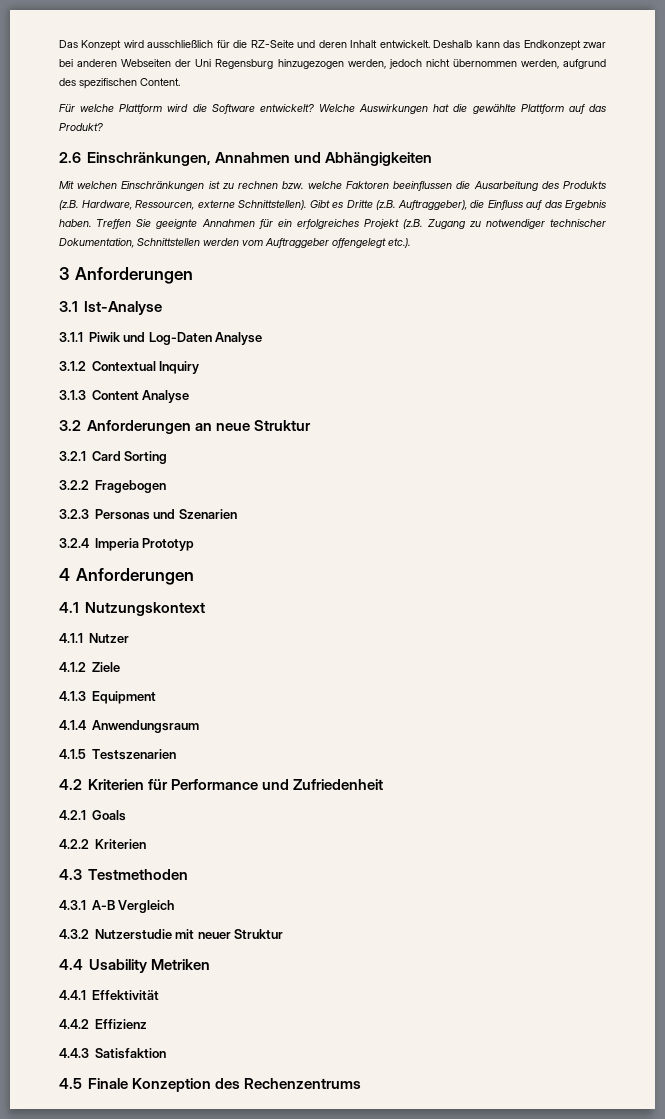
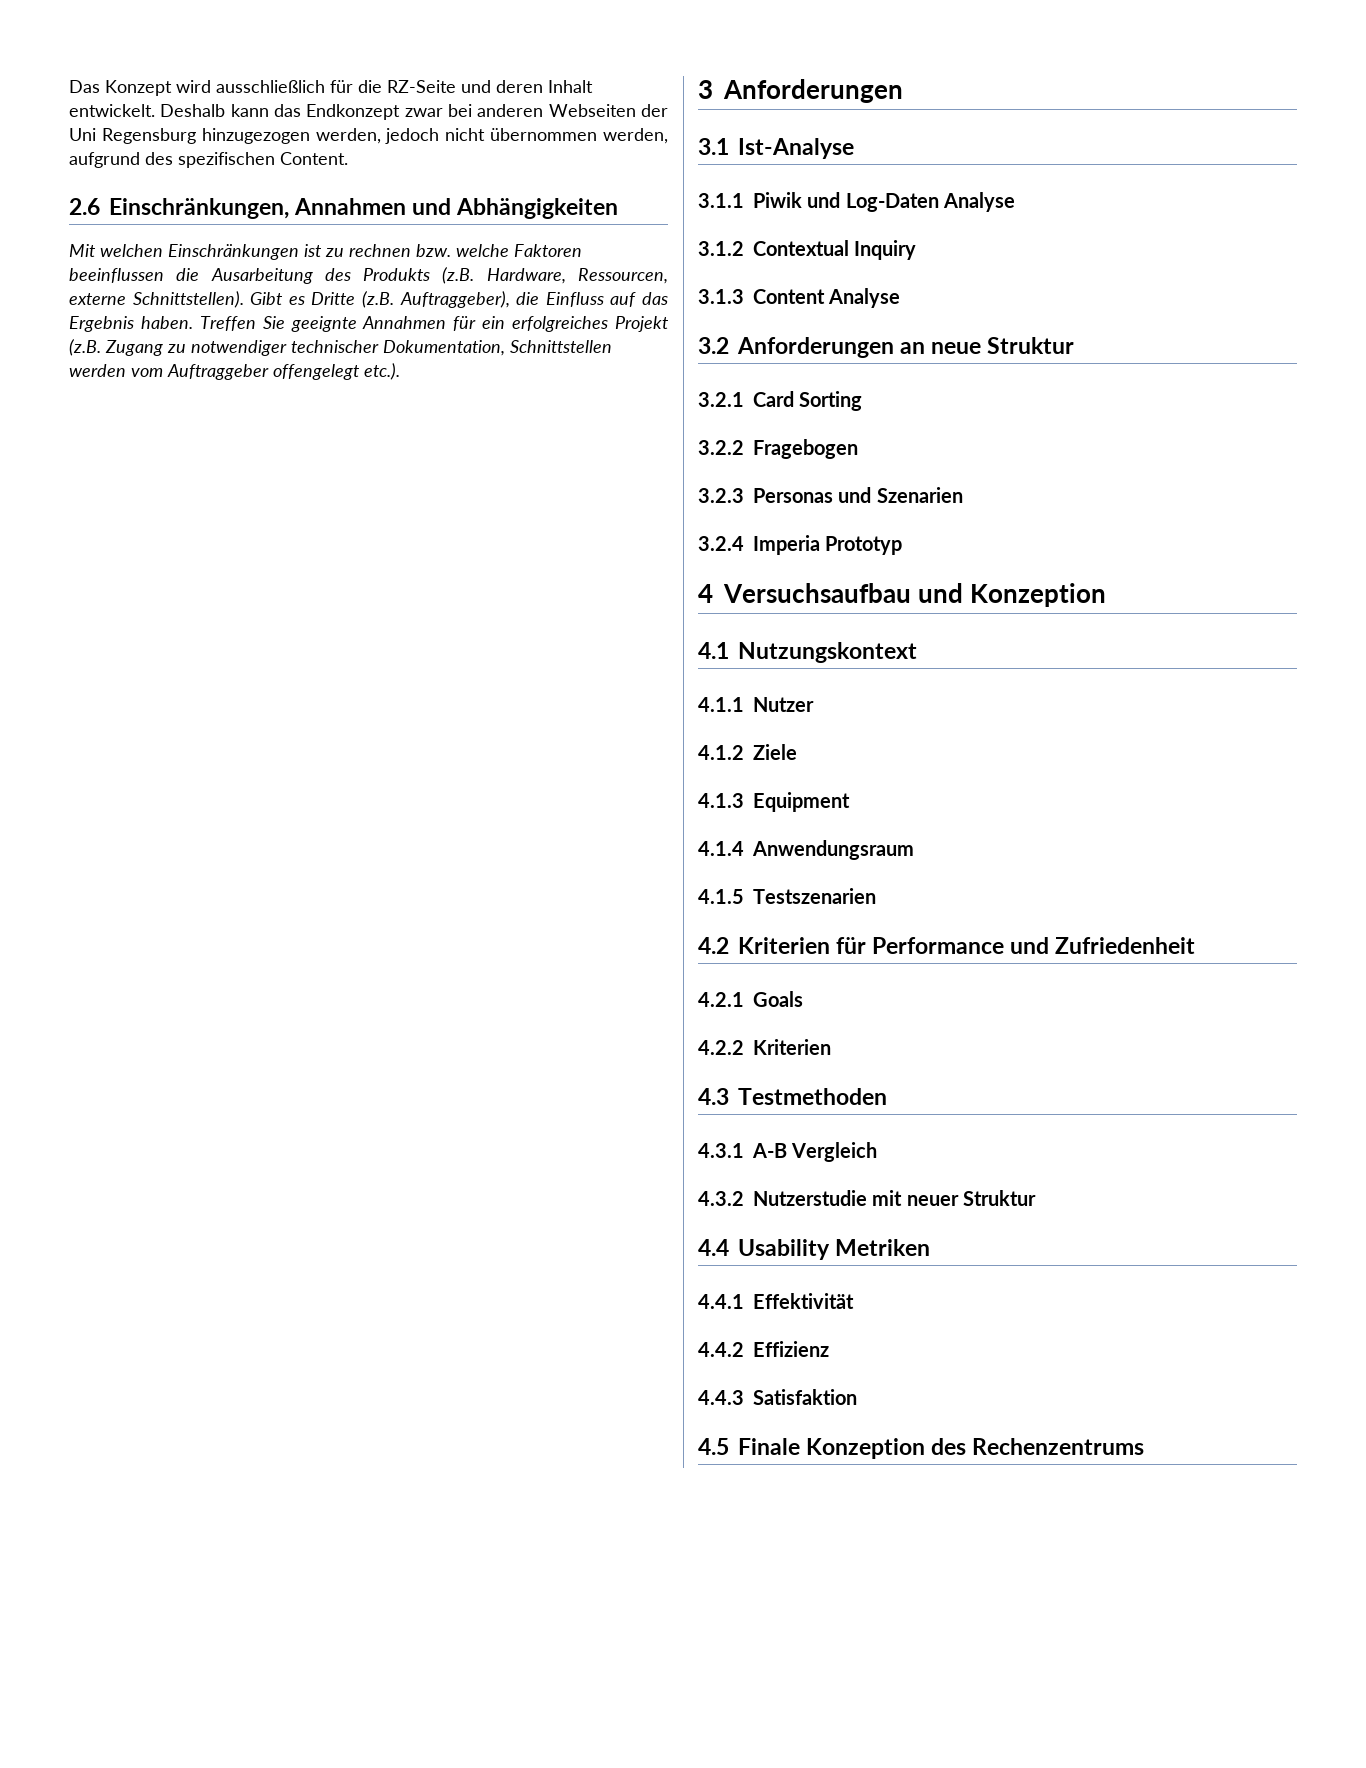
[59,104,607,114] [59,123,103,131] // Für welche Plattform wird die Software entwickelt? Welche Auswirkungen hat die gewählte Plattform auf das Produkt? -> (348, 158) none
[75,568,194,585] Anforderungen -> [723,583,1106,607] Versuchsaufbau und Konzeption

